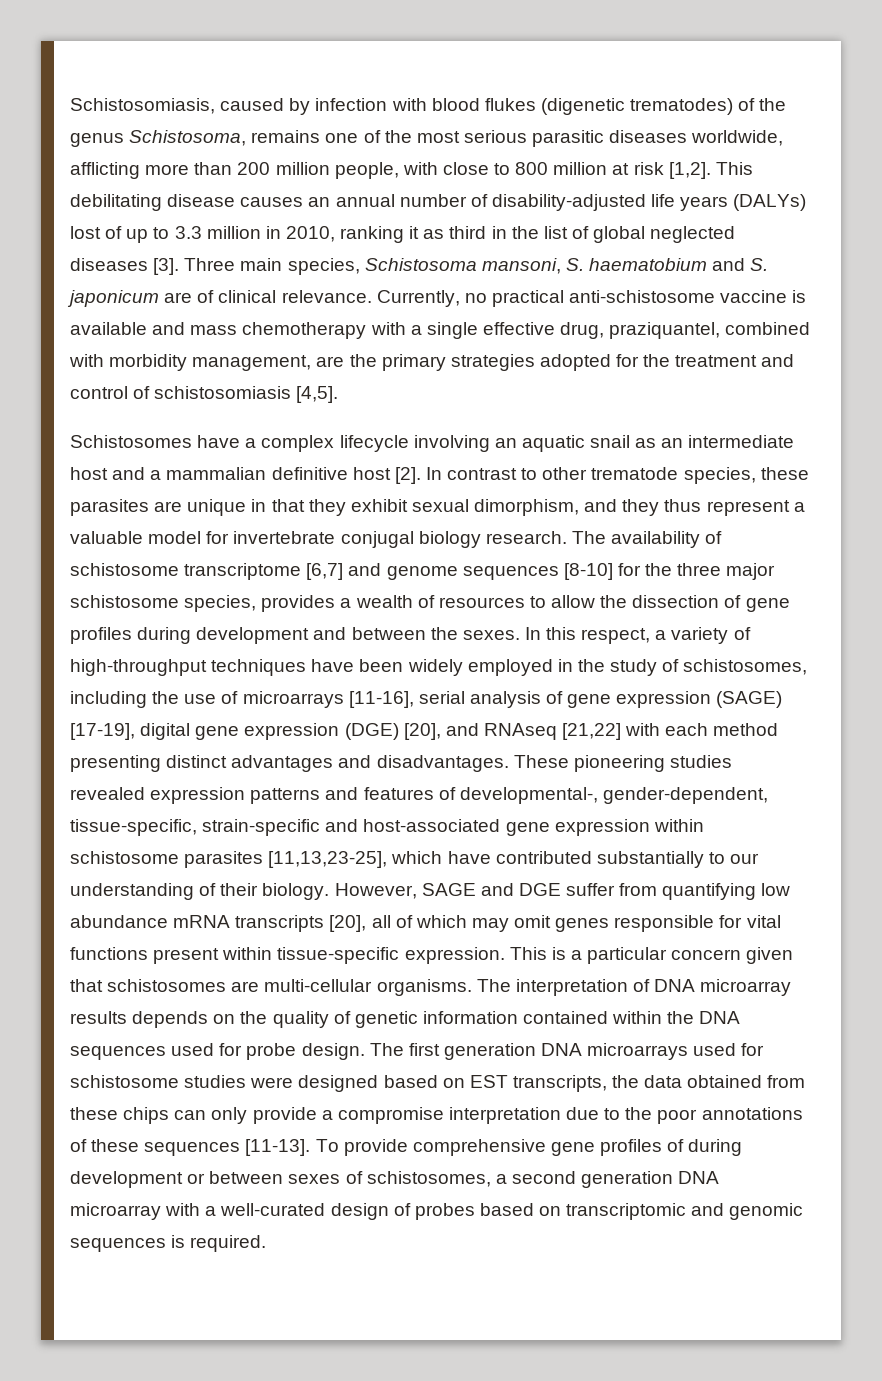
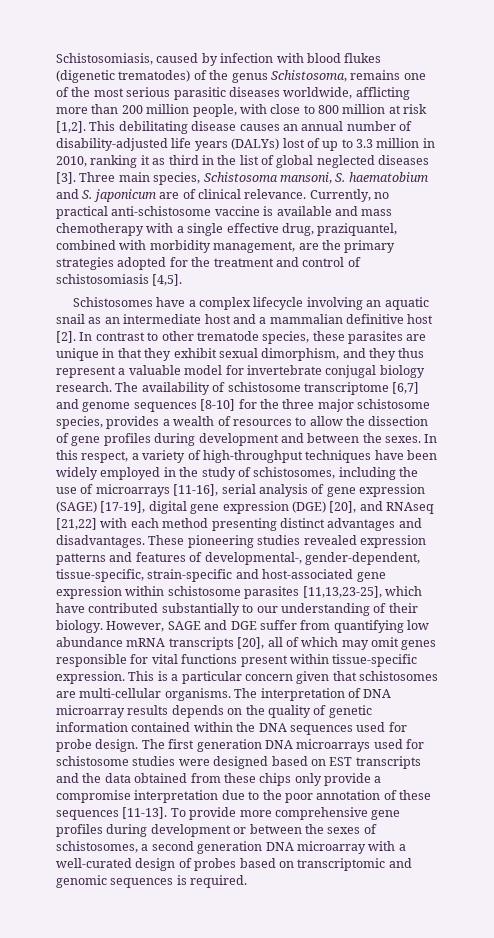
[512,1075,607,1092] transcripts, -> [355,756,421,769] [56,773,79,783] transcripts and
[174,1110,207,1120] can -> (292, 779) none
[701,1107,803,1120] annotations -> [316,790,381,800] annotation
(408, 1147) none -> [239,810,272,817] more
[667,1139,685,1152] of -> (103, 830) none
(284, 1177) none -> [304,824,324,834] the

